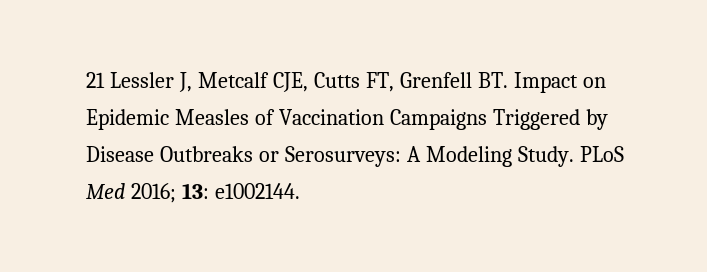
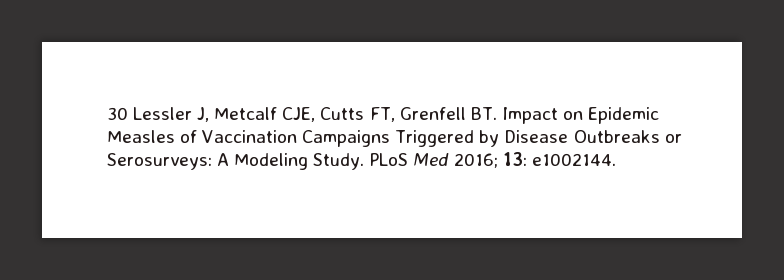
[86,72,106,88] 21 -> [106,107,128,120] 30

